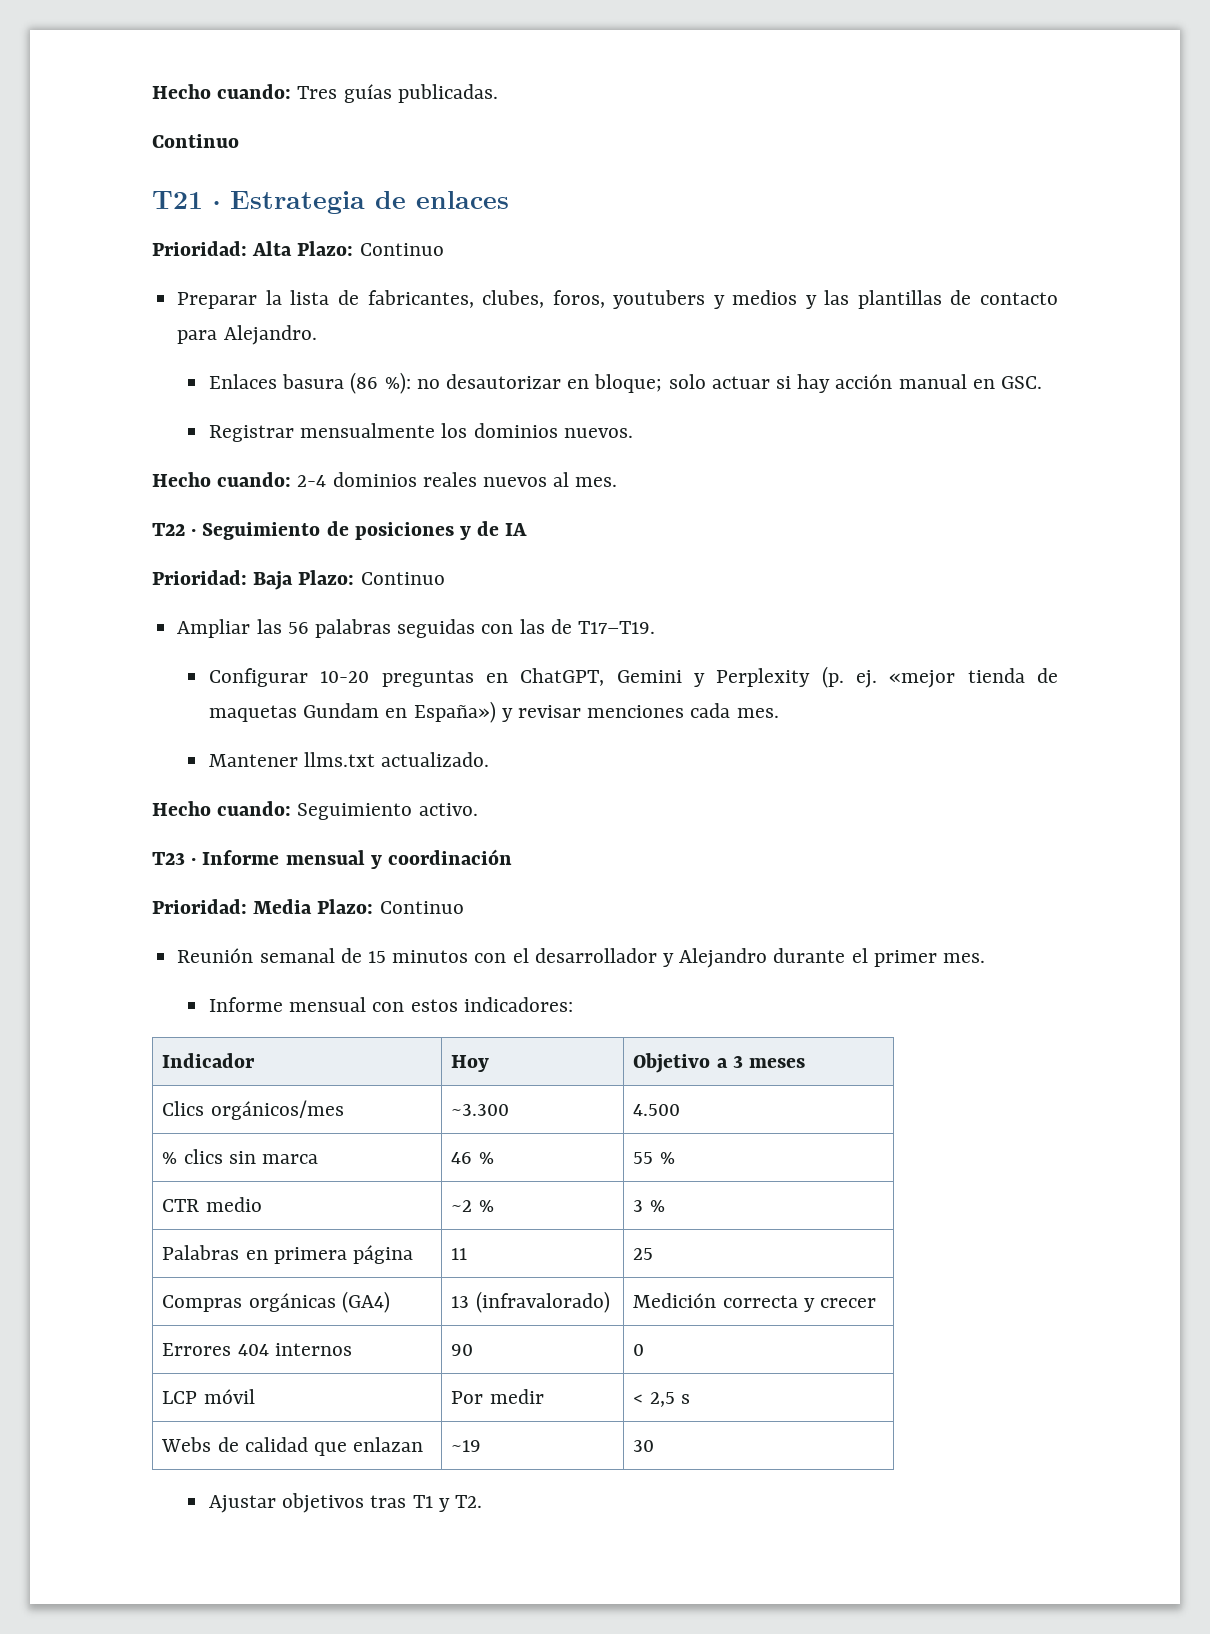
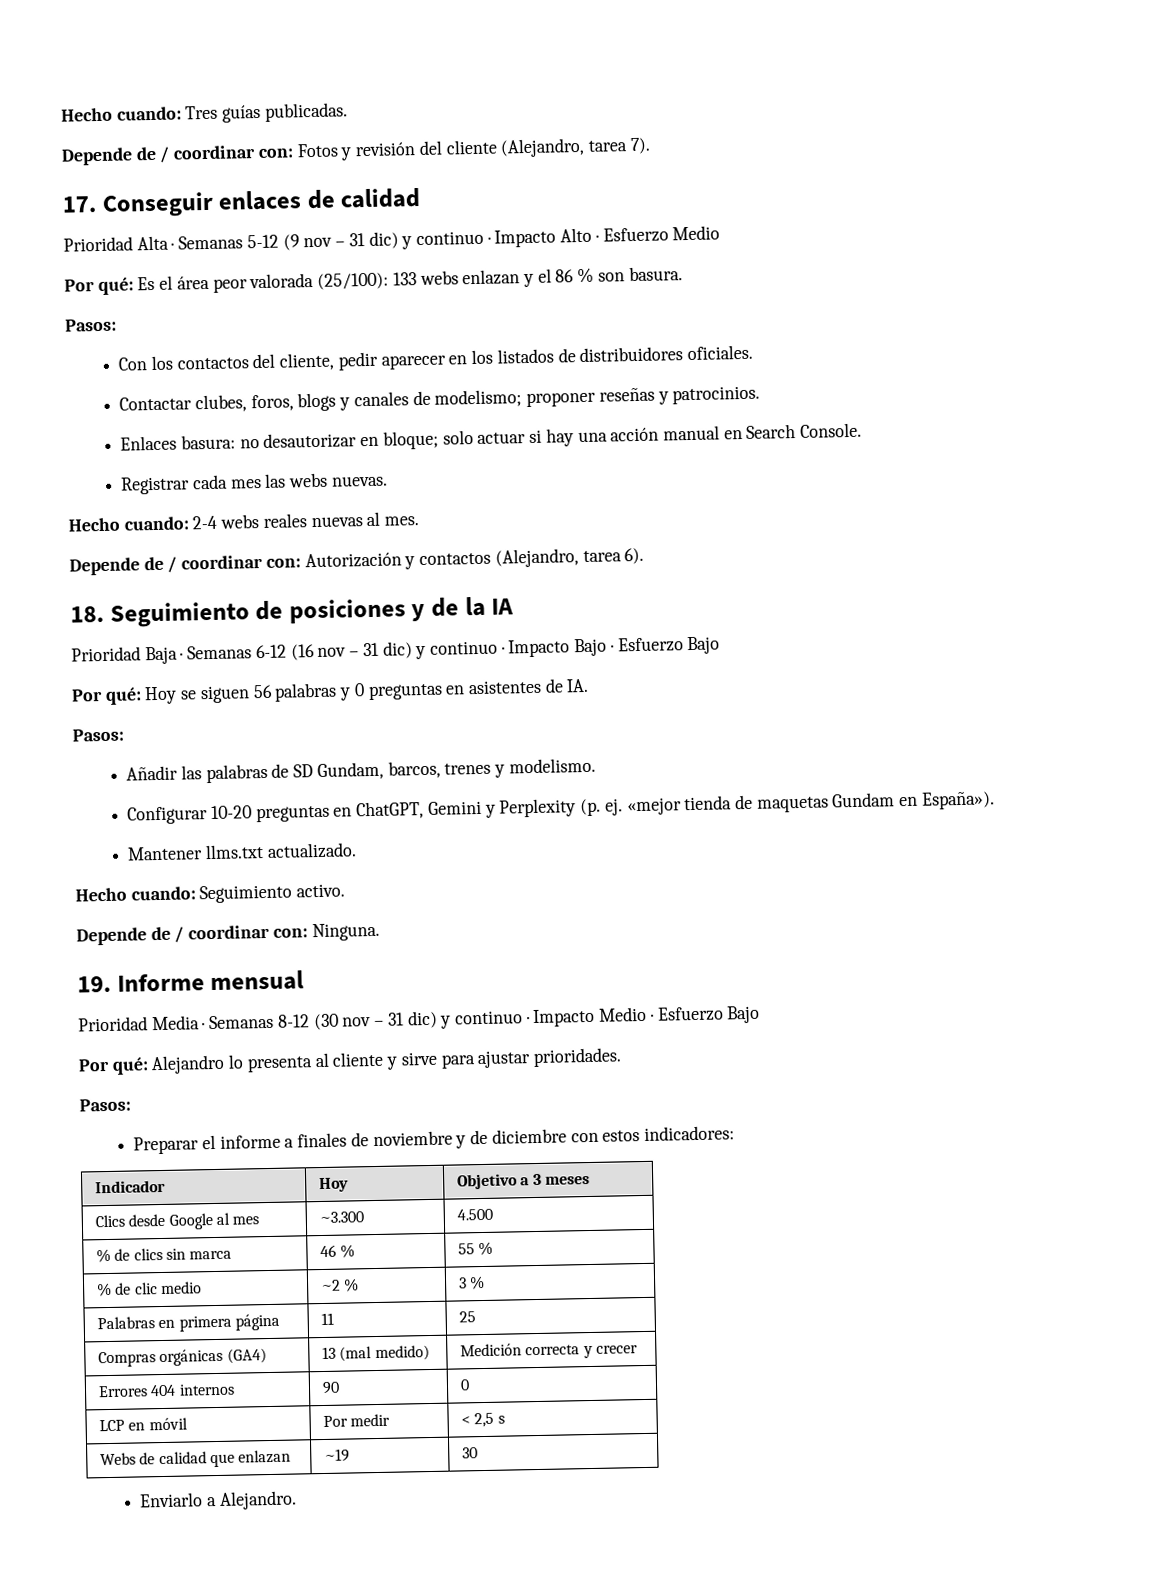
[152,134,239,148] [152,191,509,214] [152,241,444,256] [177,290,1058,309] [177,325,317,345] [208,372,411,394] Continuo // T21 · Estrategia de enlaces // Prioridad: Alta Plazo: Continuo // Preparar la lista de fabricantes, clubes, foros, youtubers y medios y las plantillas de contacto para Alejandro. // Enlaces basura (86 %): -> [61,137,651,166] [62,187,421,218] [63,225,721,252] [64,266,683,296] [65,318,117,332] [118,344,754,371] [119,385,761,413] [120,434,237,451] Depende de / coordinar con: Fotos y revisión del cliente (Alejandro, tarea 7). // 17. Conseguir enlaces de calidad // Prioridad Alta · Semanas 5-12 (9 nov – 31 dic) y continuo · Impacto Alto · Esfuerzo Medio // Por qué: Es el área peor valorada (25/100): 133 webs enlazan y el 86 % son basura. // Pasos: // Con los contactos del cliente, pedir aparecer en los listados de distribuidores oficiales. // Contactar clubes, foros, blogs y canales de modelismo; proponer reseñas y patrocinios. // Enlaces basura:
(831, 383) none -> [577,431,608,443] una
[1001,376,1043,389] GSC. -> [746,422,863,439] Search Console.
[300,423,633,438] mensualmente los dominios nuevos. -> [192,472,388,490] cada mes las webs nuevas.
[332,472,548,487] dominios reales nuevos -> [220,513,363,529] webs reales nuevas
[152,523,197,536] T22 · -> [69,547,645,576] [70,605,104,623] Depende de / coordinar con: Autorización y contactos (Alejandro, tarea 6). // 18.
(500, 528) none -> [464,596,486,617] la
[152,570,445,590] [177,619,655,638] Prioridad: Baja Plazo: Continuo // Ampliar las 56 palabras seguidas con las de T17–T19. -> [71,636,721,665] [71,678,590,705] [72,728,124,742] [126,757,596,784] Prioridad Baja · Semanas 6-12 (16 nov – 31 dic) y continuo · Impacto Bajo · Esfuerzo Bajo // Por qué: Hoy se siguen 56 palabras y 0 preguntas en asistentes de IA. // Pasos: // Añadir las palabras de SD Gundam, barcos, trenes y modelismo.
[413,701,779,723] España») y revisar menciones cada mes. -> [920,791,995,810] España»).
[152,849,513,869] [152,899,464,914] [177,948,986,968] [208,997,367,1012] T23 · Informe mensual y coordinación // Prioridad: Media Plazo: Continuo // Reunión semanal de 15 minutos con el desarrollador y Alejandro durante el primer mes. // Informe mensual -> [76,922,380,946] [77,970,305,993] [78,1005,761,1032] [78,1047,622,1075] [79,1098,131,1112] [133,1128,567,1155] Depende de / coordinar con: Ninguna. // 19. Informe mensual // Prioridad Media · Semanas 8-12 (30 nov – 31 dic) y continuo · Impacto Medio · Esfuerzo Bajo // Por qué: Alejandro lo presenta al cliente y sirve para ajustar prioridades. // Pasos: // Preparar el informe a finales de noviembre y de diciembre
[210,1100,344,1120] orgánicos/mes -> [128,1212,260,1230] desde Google al mes
(178, 1158) none -> [114,1248,131,1261] de
[162,1199,200,1212] CTR -> [96,1282,158,1297] % de clic
[475,1291,610,1313] (infravalorado) -> [339,1345,430,1362] (mal medido)
(198, 1397) none -> [128,1422,146,1431] en
[208,1493,483,1513] Ajustar objetivos tras T1 y T2. -> [139,1490,297,1510] Enviarlo a Alejandro.

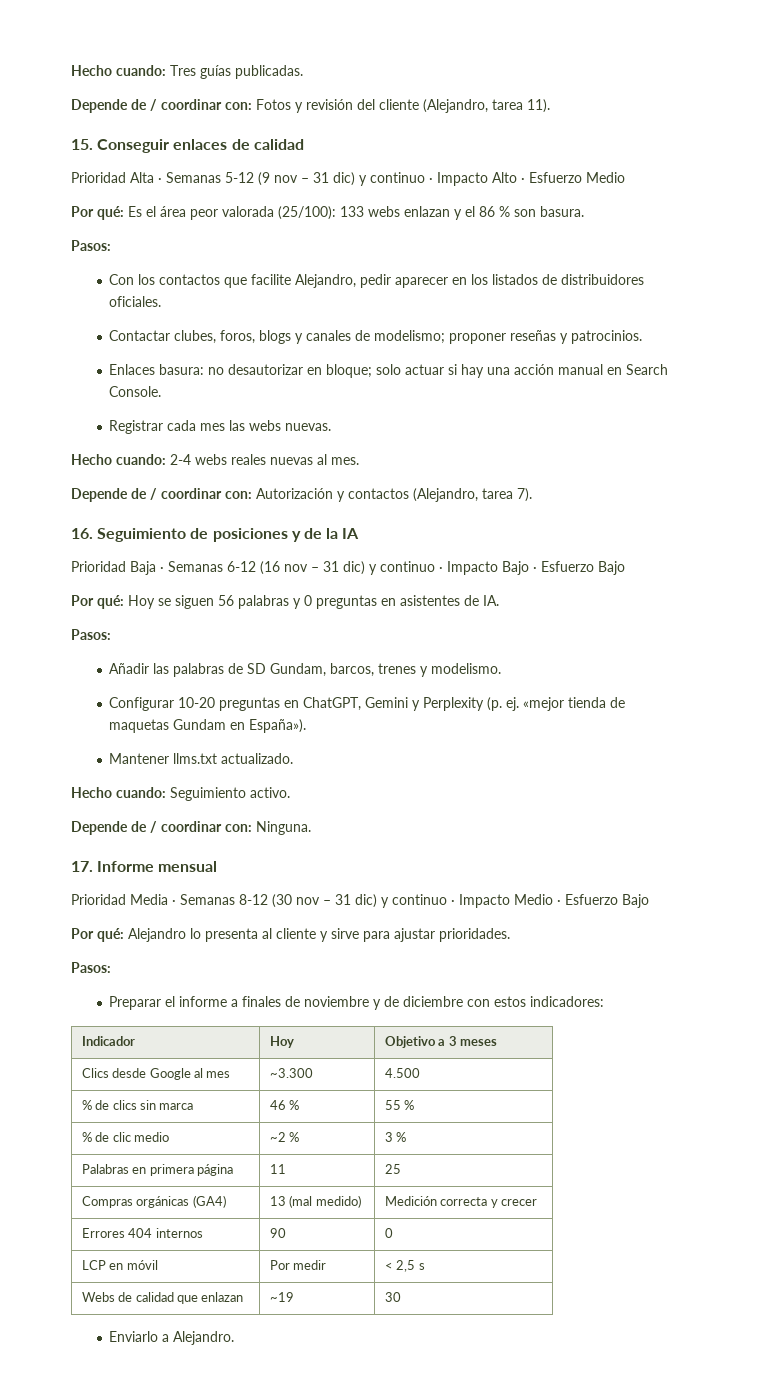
[629,137,651,155] [62,196,97,213] 7). // 17. -> [527,99,550,113] [71,139,93,150] 11). // 15.
[252,352,335,371] del cliente, -> [224,274,357,288] que facilite Alejandro,
[624,547,645,565] [70,605,104,623] 6). // 18. -> [517,488,532,502] [71,528,93,539] 7). // 16.
[77,975,111,993] 19. -> [71,861,93,872] 17.

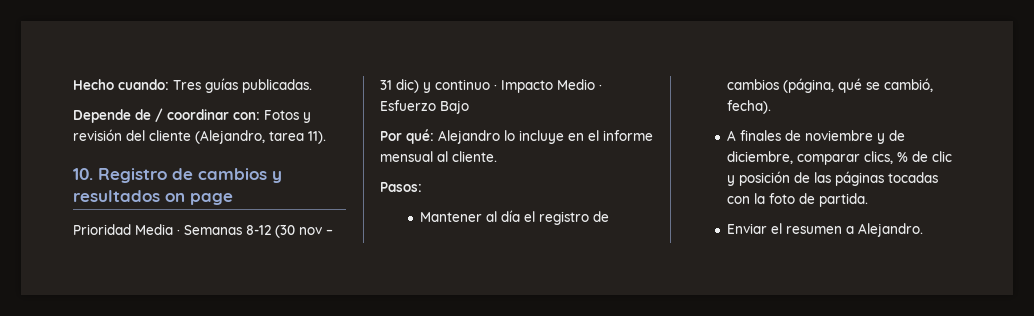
[71,139,304,153] [71,172,625,186] [71,206,584,220] [71,240,111,251] [109,274,645,288] [109,296,162,307] [109,330,643,344] [109,364,669,378] [109,386,162,397] [109,420,332,434] [71,454,359,465] [71,488,532,502] [71,528,360,542] [71,561,625,575] [71,595,499,609] [71,629,111,640] [109,663,502,677] [109,697,626,711] [109,719,307,733] [109,753,294,764] [71,787,290,801] [71,821,311,835] [71,861,218,872] 15. Conseguir enlaces de calidad // Prioridad Alta · Semanas 5-12 (9 nov – 31 dic) y continuo · Impacto Alto · Esfuerzo Medio // Por qué: Es el área peor valorada (25/100): 133 webs enlazan y el 86 % son basura. // Pasos: // Con los contactos que facilite Alejandro, pedir aparecer en los listados de distribuidores oficiales. // Contactar clubes, foros, blogs y canales de modelismo; proponer reseñas y patrocinios. // Enlaces basura: no desautorizar en bloque; solo actuar si hay una acción manual en Search Console. // Registrar cada mes las webs nuevas. // Hecho cuando: 2-4 webs reales nuevas al mes. // Depende de / coordinar con: Autorización y contactos (Alejandro, tarea 7). // 16. Seguimiento de posiciones y de la IA // Prioridad Baja · Semanas 6-12 (16 nov – 31 dic) y continuo · Impacto Bajo · Esfuerzo Bajo // Por qué: Hoy se siguen 56 palabras y 0 preguntas en asistentes de IA. // Pasos: // Añadir las palabras de SD Gundam, barcos, trenes y modelismo. // Configurar 10-20 preguntas en ChatGPT, Gemini y Perplexity (p. ej. «mejor tienda de maquetas Gundam en España»). // Mantener llms.txt actualizado. // Hecho cuando: Seguimiento activo. // Depende de / coordinar con: Ninguna. // 17. Informe mensual -> [73,168,282,183] [73,190,233,205] 10. Registro de cambios y resultados on page
[205,928,510,942] [71,962,111,973] [109,996,239,1010] presenta al cliente y sirve para ajustar prioridades. // Pasos: // Preparar el informe a -> [519,130,653,144] [380,151,497,162] [380,182,422,192] [419,210,609,225] [726,78,933,93] [726,100,771,114] [726,130,736,141] incluye en el informe mensual al cliente. // Pasos: // Mantener al día el registro de cambios (página, qué se cambió, fecha). // A
[403,996,605,1007] [81,1036,135,1046] [269,1036,294,1048] [384,1036,497,1048] [81,1068,231,1080] [269,1068,313,1078] [384,1068,420,1078] [81,1100,194,1110] [269,1100,300,1110] [384,1100,415,1110] [81,1132,169,1142] [269,1132,300,1142] [384,1132,407,1142] [81,1164,233,1176] [269,1164,286,1174] [384,1164,401,1174] [81,1195,226,1208] [269,1195,361,1208] [384,1196,537,1208] [81,1228,203,1238] [269,1228,286,1238] [384,1228,393,1238] [81,1260,158,1270] [269,1260,327,1270] [384,1260,425,1272] [81,1292,244,1304] [269,1292,294,1302] [384,1292,401,1302] [109,1331,159,1342] diciembre con estos indicadores: // Indicador | Hoy | Objetivo a 3 meses // Clics desde Google al mes | ~3.300 | 4.500 // % de clics sin marca | 46 % | 55 % // % de clic medio | ~2 % | 3 % // Palabras en primera página | 11 | 25 // Compras orgánicas (GA4) | 13 (mal medido) | Medición correcta y crecer // Errores 404 internos | 90 | 0 // LCP en móvil | Por medir | < 2,5 s // Webs de calidad que enlazan | ~19 | 30 // Enviarlo -> [726,151,952,165] [726,171,938,186] [726,193,868,207] [726,223,842,234] diciembre, comparar clics, % de clic y posición de las páginas tocadas con la foto de partida. // Enviar el resumen

